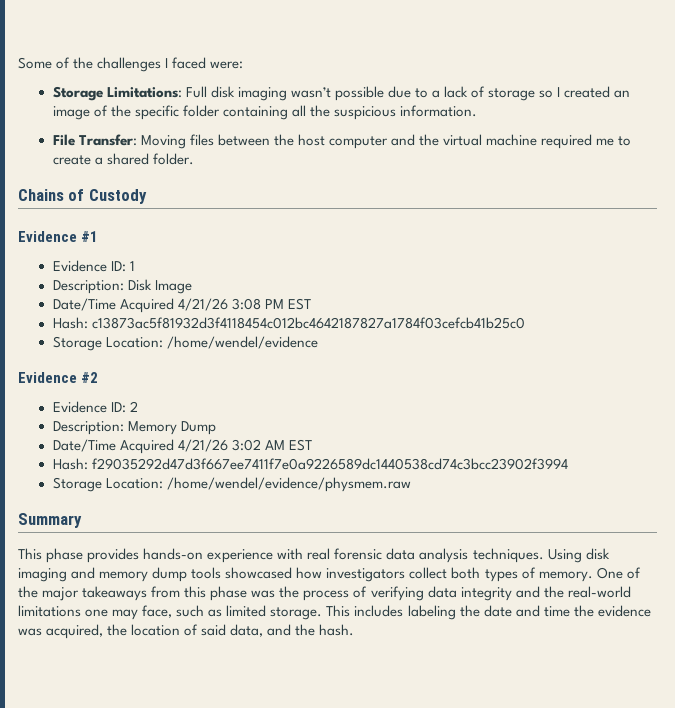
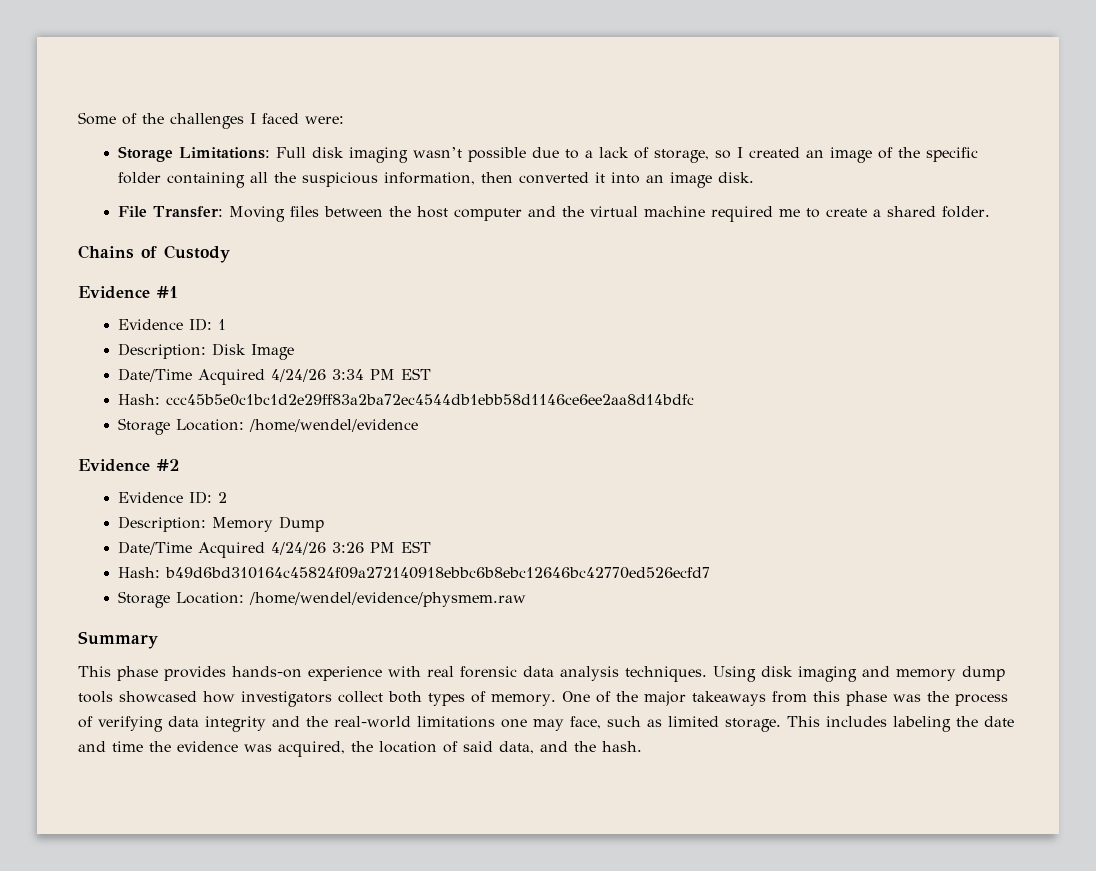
[488,88,536,101] storage -> [654,149,710,163] storage,
[400,105,478,117] information. -> [384,172,755,188] information, then converted it into an image disk.
[177,298,311,311] [52,317,525,329] 4/21/26 3:08 PM EST // Hash: c13873ac5f81932d3f4118454c012bc4642187827a1784f03cefcb41b25c0 -> [271,368,432,382] [118,394,695,406] 4/24/26 3:34 PM EST // Hash: ccc45b5e0c1bc1d2e29ff83a2ba72ec4544db1ebb58d1146ce6ee2aa8d14bdfc
[177,439,312,452] [52,458,568,470] 4/21/26 3:02 AM EST // Hash: f29035292d47d3f667ee7411f7e0a9226589dc1440538cd74c3bcc23902f3994 -> [271,541,432,555] [118,567,711,579] 4/24/26 3:26 PM EST // Hash: b49d6bd310164c45824f09a272140918ebbc6b8ebc12646bc42770ed526ecfd7

